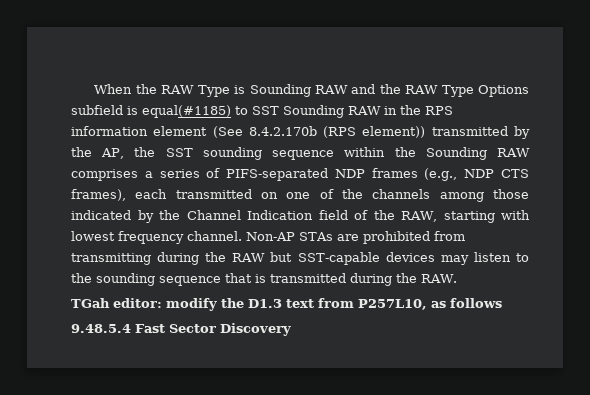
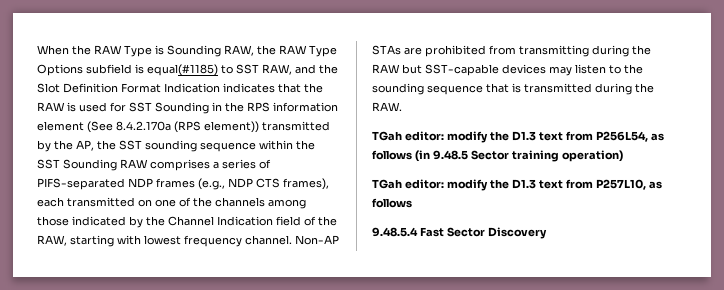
[314,84,376,94] RAW and -> [224,45,254,56] RAW,
[283,105,381,118] Sounding RAW -> [262,64,338,75] [37,83,323,93] [37,102,209,114] RAW, and the Slot Definition Format Indication indicates that the RAW is used for SST Sounding
[248,126,317,136] 8.4.2.170b -> [116,121,171,131] 8.4.2.170a
(416, 152) none -> [37,159,60,169] SST
(457, 278) none -> [372,131,664,143] [372,150,623,162] // TGah editor: modify the D1.3 text from P256L54, as follows (in 9.48.5 Sector training operation)

